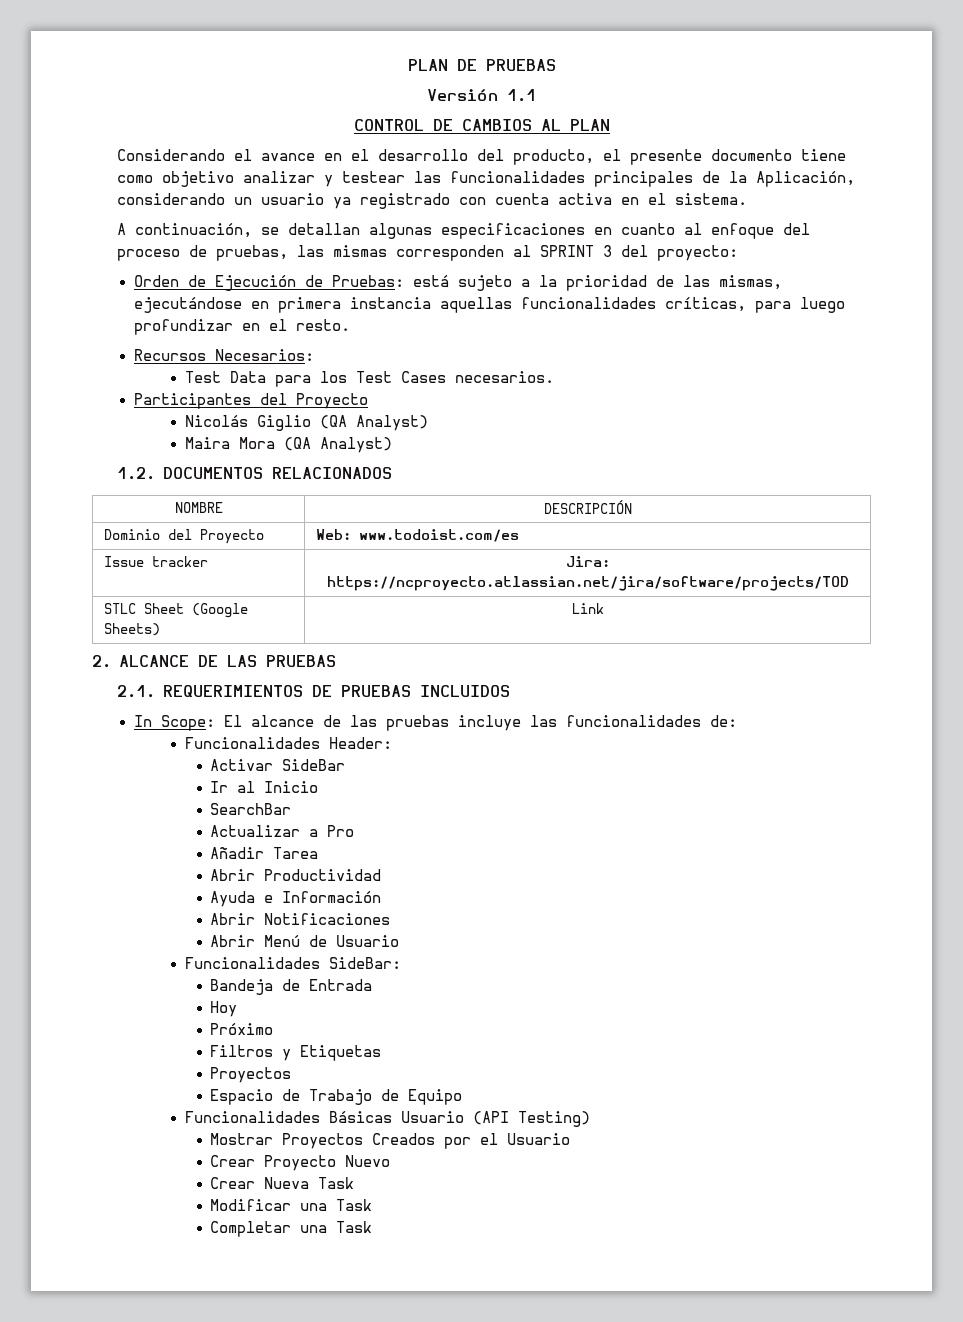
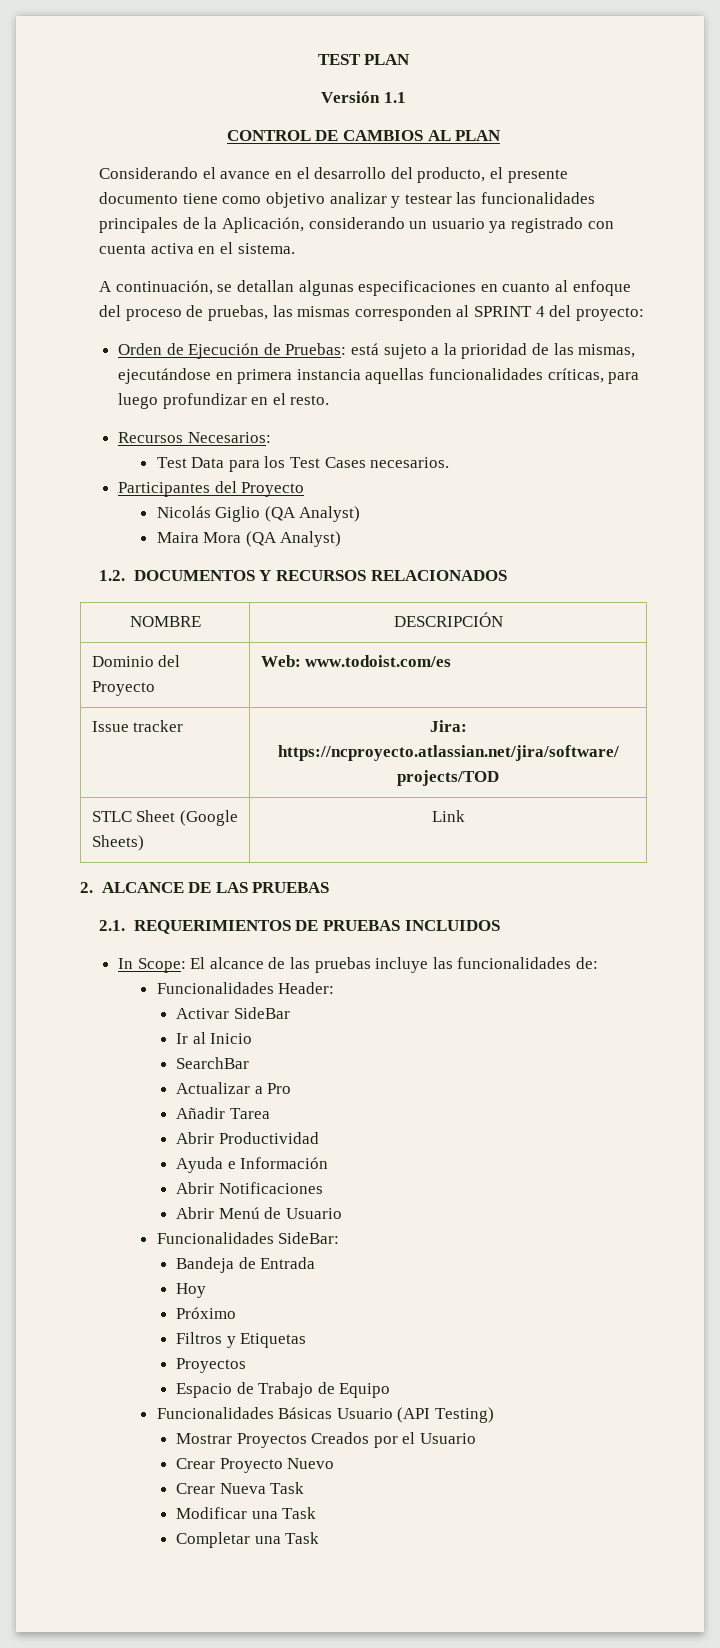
[407,59,556,71] PLAN DE PRUEBAS -> [317,54,411,65] TEST PLAN
[603,245,613,257] 3 -> [535,306,545,317] 4
(263, 473) none -> [259,570,366,581] Y RECURSOS

